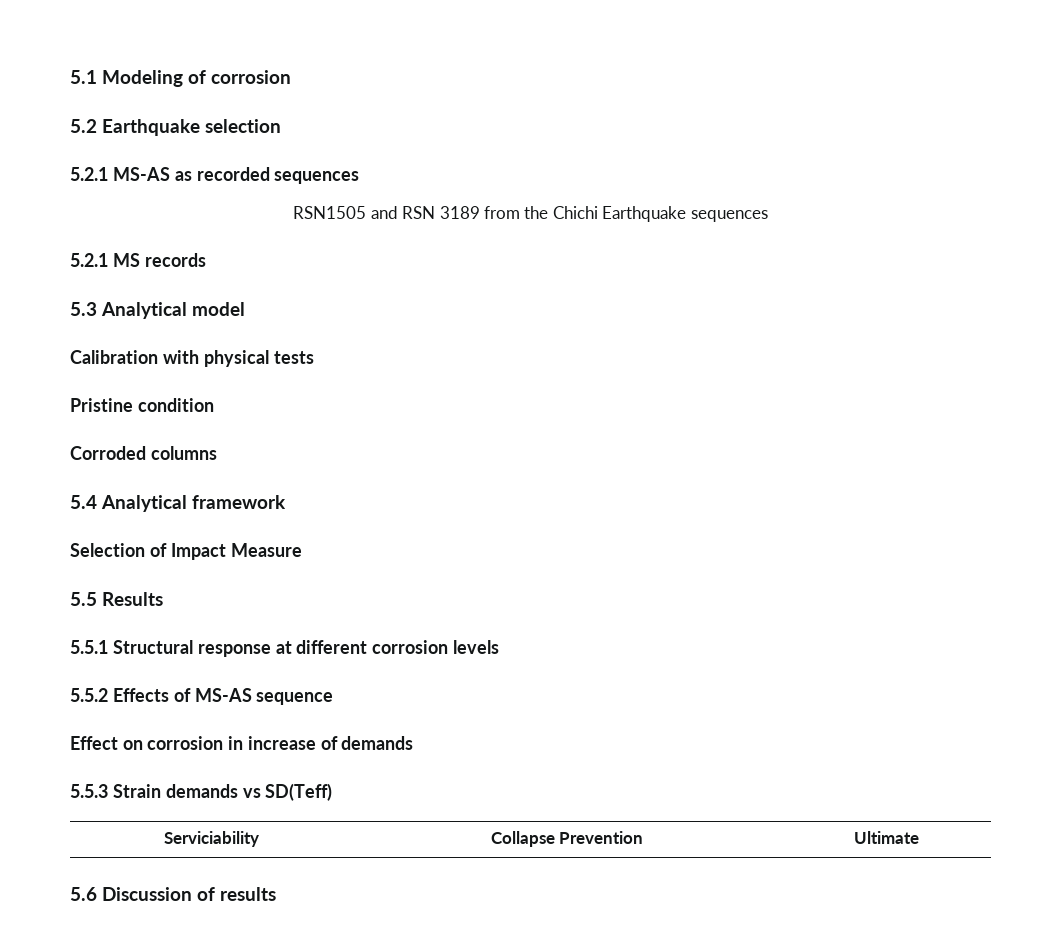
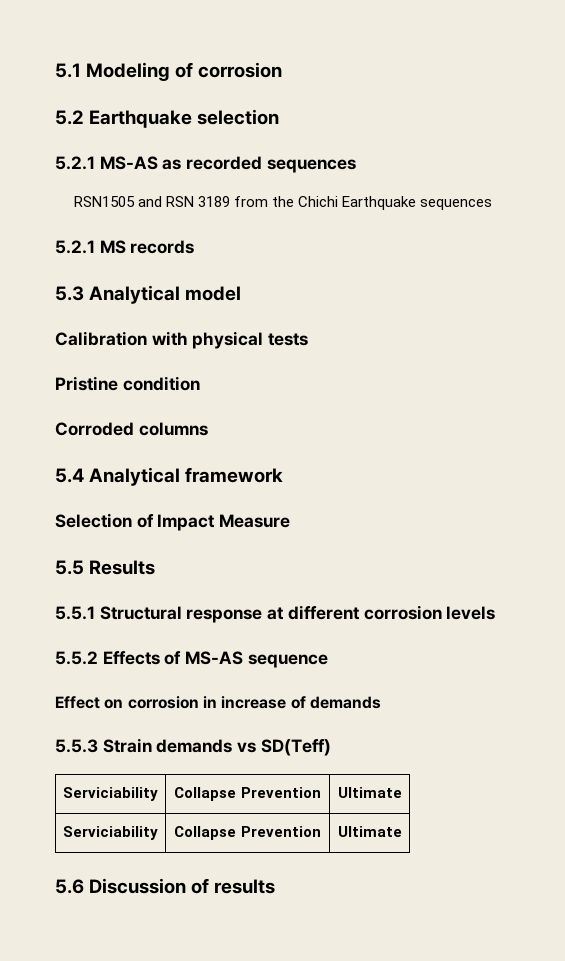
(919, 837) none -> [63,826,158,840] [174,826,321,840] [337,826,402,837] // Serviciability | Collapse Prevention | Ultimate

